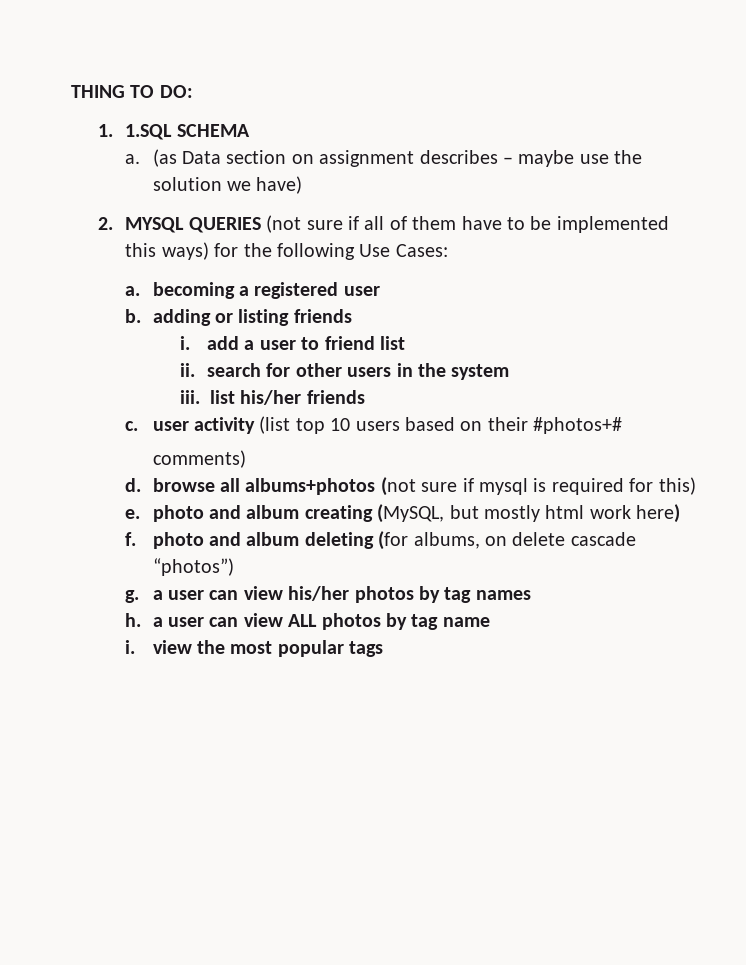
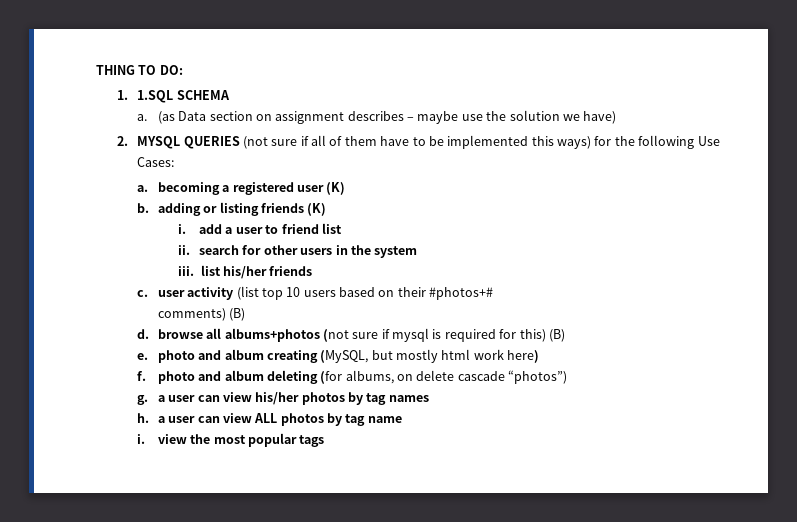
(380, 291) none -> [326,182,346,195] (K)
(352, 316) none -> [307,203,327,216] (K)
(246, 459) none -> [229,308,246,321] (B)
(696, 486) none -> [548,329,565,342] (B)

